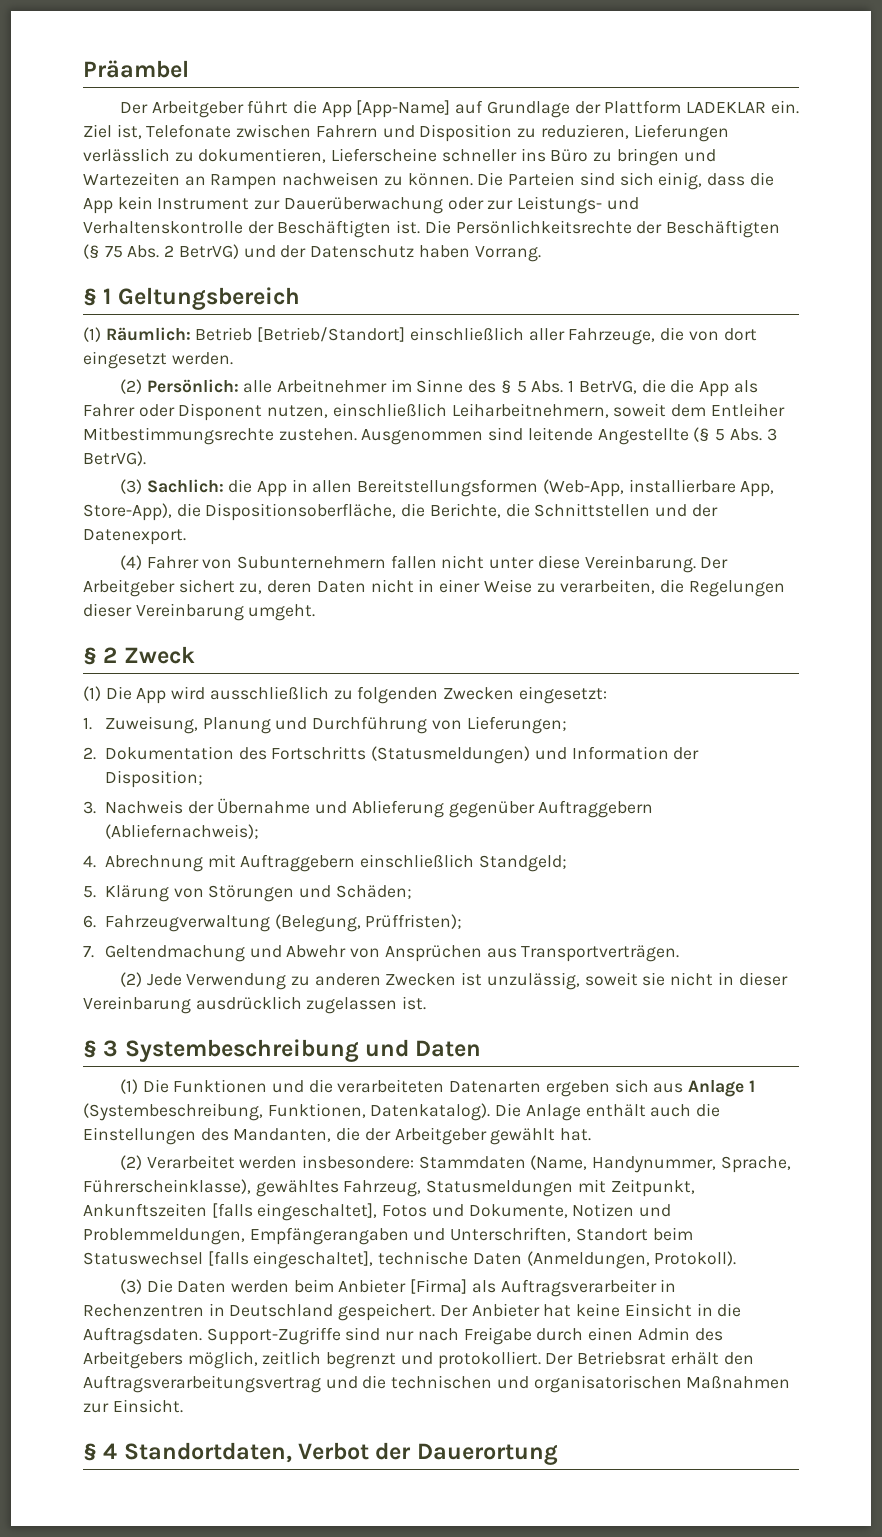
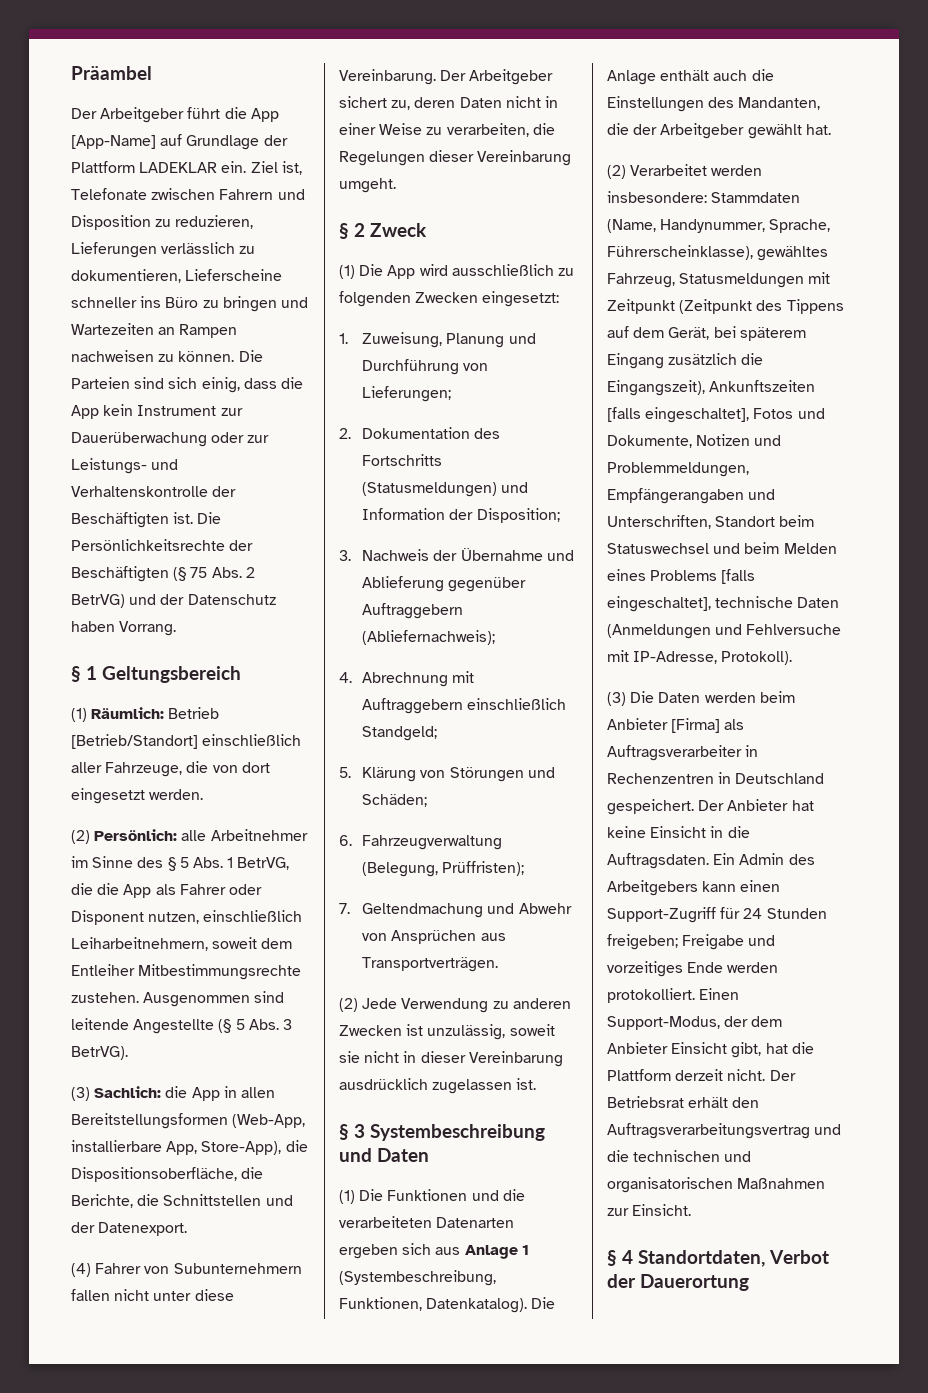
[610,1179,695,1197] Zeitpunkt, -> [607,299,844,314] [607,326,806,341] [607,353,764,369] [607,380,705,396] Zeitpunkt (Zeitpunkt des Tippens auf dem Gerät, bei späterem Eingang zusätzlich die Eingangszeit),
[207,1251,650,1269] [falls eingeschaltet], technische Daten (Anmeldungen, -> [713,542,837,554] [607,569,756,584] [607,596,840,612] [607,624,842,639] [607,650,718,664] und beim Melden eines Problems [falls eingeschaltet], technische Daten (Anmeldungen und Fehlversuche mit IP-Adresse,
[206,1327,723,1345] [83,1351,541,1369] Support-Zugriffe sind nur nach Freigabe durch einen Admin des Arbeitgebers möglich, zeitlich begrenzt und protokolliert. -> [713,853,815,865] [607,880,781,896] [607,907,827,923] [607,934,776,950] [607,961,779,977] [607,988,740,1003] [607,1016,783,1030] [607,1042,814,1058] [607,1069,766,1081] Ein Admin des Arbeitgebers kann einen Support-Zugriff für 24 Stunden freigeben; Freigabe und vorzeitiges Ende werden protokolliert. Einen Support-Modus, der dem Anbieter Einsicht gibt, hat die Plattform derzeit nicht.

